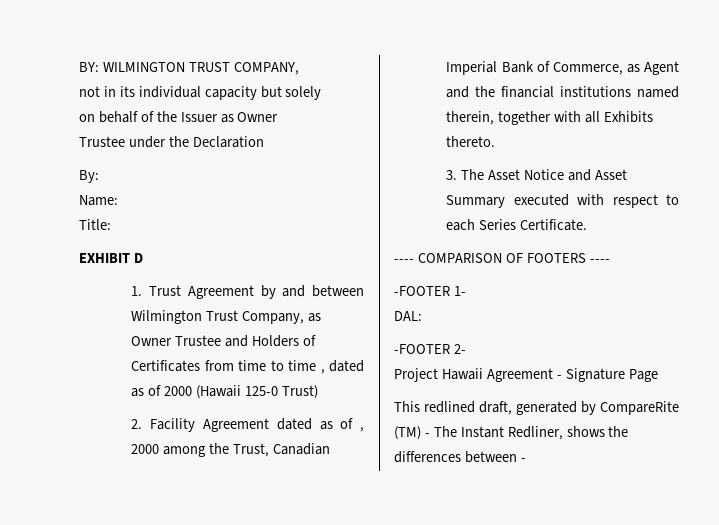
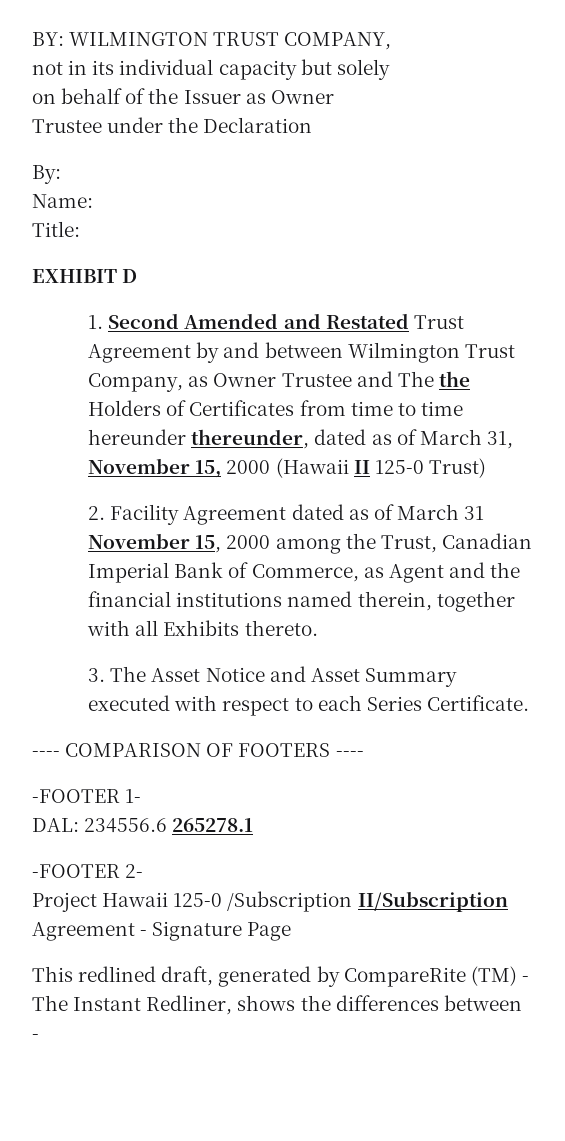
(143, 291) none -> [108,313,409,329] Second Amended and Restated
(249, 341) none -> [397,371,470,387] The the
[320,360,364,374] [131,385,162,397] , dated as of -> [88,429,513,449] [88,458,222,478] hereunder thereunder, dated as of March 31, November 15,
(242, 392) none -> [353,460,370,474] II
[360,427,364,432] , -> [396,504,485,520] [88,533,222,553] March 31 November 15,
(422, 316) none -> [84,818,254,833] 234556.6 265278.1
(483, 374) none -> [173,891,508,912] 125-0 /Subscription II/Subscription

